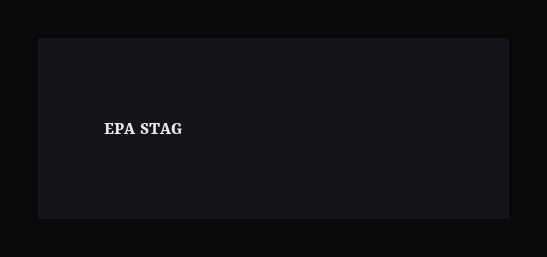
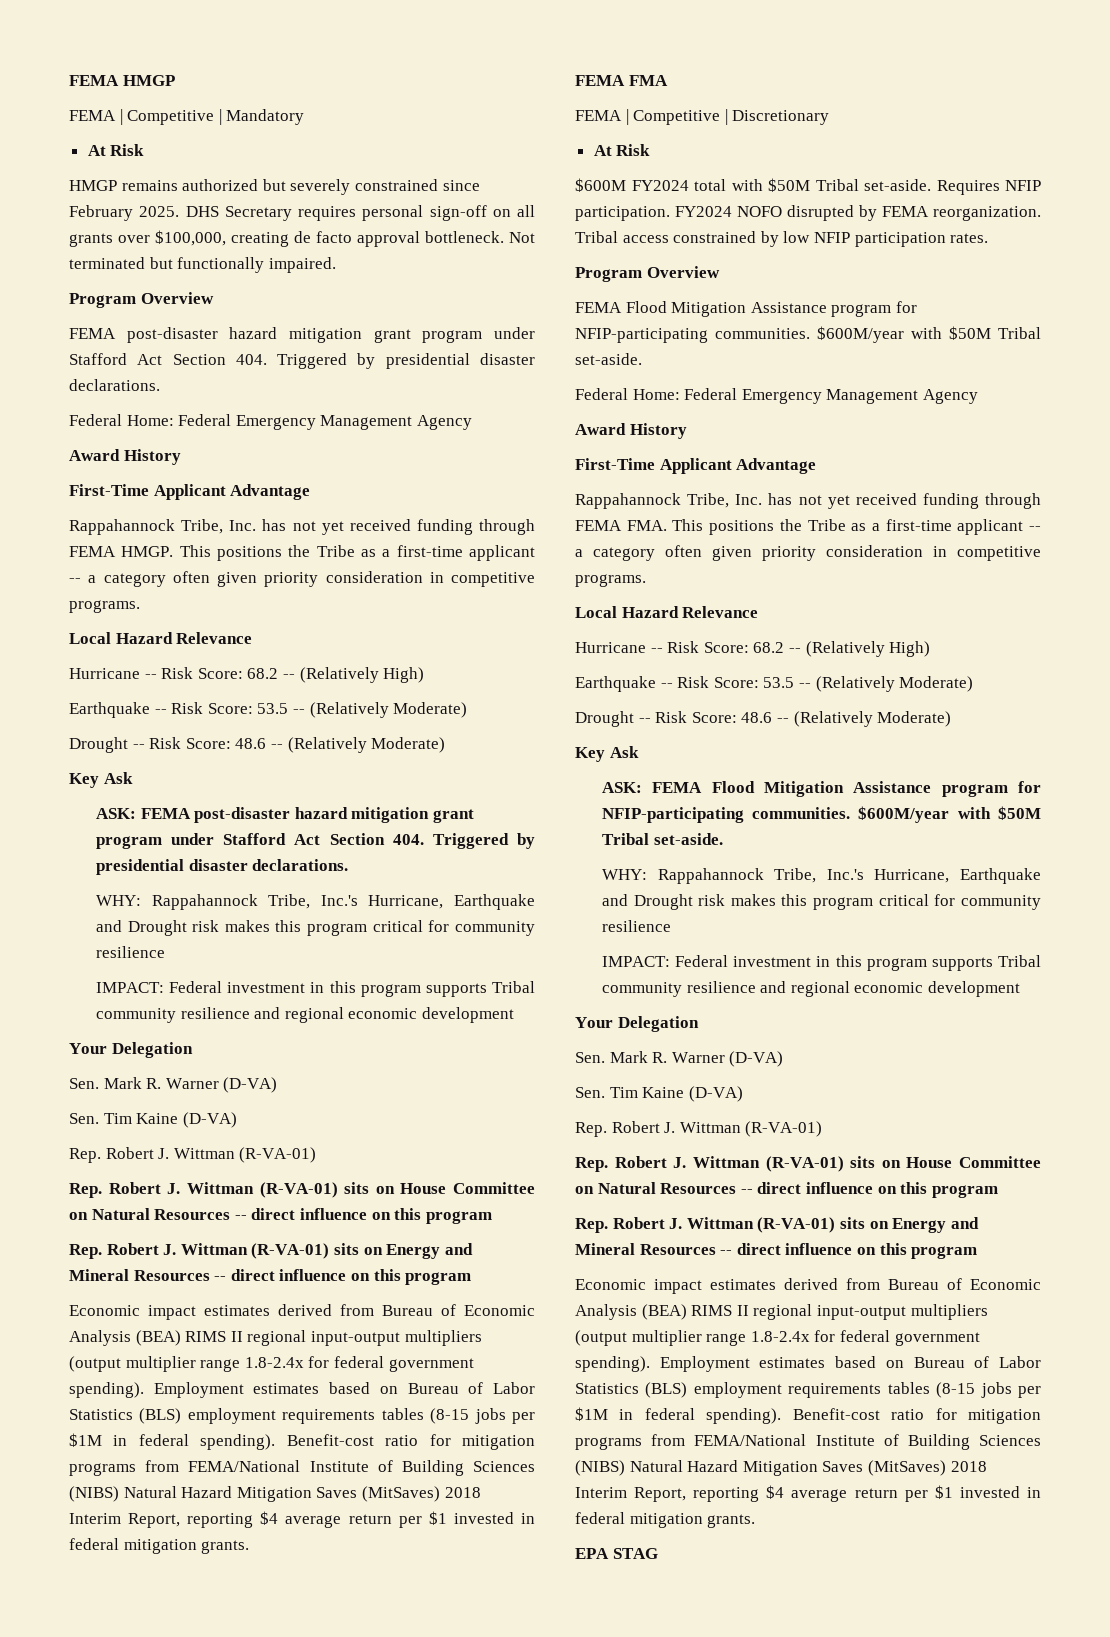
(104, 128) none -> [69,75,175,86] [69,109,305,125] [87,144,145,156] [69,179,480,195] [69,205,535,221] [69,230,535,247] [69,257,336,273] [69,292,214,308] [69,327,535,343] [69,353,535,369] [69,379,160,391] [69,414,472,430] [69,449,181,465] [69,484,311,500] [69,519,535,535] [69,545,535,561] [69,571,535,587] [69,600,140,613] [69,632,253,644] [69,667,425,683] [69,702,468,718] [69,737,446,753] [69,772,133,788] [95,807,474,823] [95,833,535,849] [95,859,349,875] [95,894,535,910] [95,920,535,936] [95,946,165,958] [95,981,535,997] [95,1007,514,1023] [69,1042,193,1058] [69,1077,278,1093] [69,1112,237,1128] [69,1147,317,1163] [69,1182,535,1198] [69,1208,492,1224] [69,1243,473,1259] [69,1269,472,1285] [69,1304,535,1320] [69,1330,482,1346] [69,1356,474,1372] [69,1382,535,1398] [69,1408,535,1424] [69,1433,535,1450] [69,1460,535,1476] [69,1486,481,1502] [69,1511,535,1528] [69,1538,250,1554] [575,75,668,86] [575,109,830,125] [593,144,651,156] [575,178,1041,195] [575,205,1041,221] [575,231,989,247] [575,266,720,282] [575,301,917,317] [575,326,1041,343] [575,353,642,365] [575,388,978,404] [575,423,687,439] [575,458,817,474] [575,493,1041,509] [575,519,1041,535] [575,545,1041,561] [575,574,646,587] [575,606,759,618] [575,641,931,657] [575,676,974,692] [575,711,952,727] [575,746,639,762] [601,781,1041,797] [601,806,1041,823] [601,833,723,845] [601,868,1041,884] [601,894,1041,910] [601,920,671,932] [601,955,1041,971] [601,981,1020,997] [575,1016,699,1032] [575,1051,784,1067] [575,1086,743,1102] [575,1121,823,1137] [575,1156,1041,1172] [575,1182,998,1198] [575,1217,979,1233] [575,1243,978,1259] [575,1278,1041,1294] [575,1304,988,1320] [575,1330,980,1346] [575,1356,1041,1372] [575,1382,1041,1398] [575,1407,1041,1424] [575,1434,1041,1450] [575,1460,987,1476] [575,1485,1041,1502] [575,1512,756,1528] FEMA HMGP // FEMA | Competitive | Mandatory // At Risk // HMGP remains authorized but severely constrained since February 2025. DHS Secretary requires personal sign-off on all grants over $100,000, creating de facto approval bottleneck. Not terminated but functionally impaired. // Program Overview // FEMA post-disaster hazard mitigation grant program under Stafford Act Section 404. Triggered by presidential disaster declarations. // Federal Home: Federal Emergency Management Agency // Award History // First-Time Applicant Advantage // Rappahannock Tribe, Inc. has not yet received funding through FEMA HMGP. This positions the Tribe as a first-time applicant -- a category often given priority consideration in competitive programs. // Local Hazard Relevance // Hurricane -- Risk Score: 68.2 -- (Relatively High) // Earthquake -- Risk Score: 53.5 -- (Relatively Moderate) // Drought -- Risk Score: 48.6 -- (Relatively Moderate) // Key Ask // ASK: FEMA post-disaster hazard mitigation grant program under Stafford Act Section 404. Triggered by presidential disaster declarations. // WHY: Rappahannock Tribe, Inc.'s Hurricane, Earthquake and Drought risk makes this program critical for community resilience // IMPACT: Federal investment in this program supports Tribal community resilience and regional economic development // Your Delegation // Sen. Mark R. Warner (D-VA) // Sen. Tim Kaine (D-VA) // Rep. Robert J. Wittman (R-VA-01) // Rep. Robert J. Wittman (R-VA-01) sits on House Committee on Natural Resources -- direct influence on this program // Rep. Robert J. Wittman (R-VA-01) sits on Energy and Mineral Resources -- direct influence on this program // Economic impact estimates derived from Bureau of Economic Analysis (BEA) RIMS II regional input-output multipliers (output multiplier range 1.8-2.4x for federal government spending). Employment estimates based on Bureau of Labor Statistics (BLS) employment requirements tables (8-15 jobs per $1M in federal spending). Benefit-cost ratio for mitigation programs from FEMA/National Institute of Building Sciences (NIBS) Natural Hazard Mitigation Saves (MitSaves) 2018 Interim Report, reporting $4 average return per $1 invested in federal mitigation grants. // FEMA FMA // FEMA | Competitive | Discretionary // At Risk // $600M FY2024 total with $50M Tribal set-aside. Requires NFIP participation. FY2024 NOFO disrupted by FEMA reorganization. Tribal access constrained by low NFIP participation rates. // Program Overview // FEMA Flood Mitigation Assistance program for NFIP-participating communities. $600M/year with $50M Tribal set-aside. // Federal Home: Federal Emergency Management Agency // Award History // First-Time Applicant Advantage // Rappahannock Tribe, Inc. has not yet received funding through FEMA FMA. This positions the Tribe as a first-time applicant -- a category often given priority consideration in competitive programs. // Local Hazard Relevance // Hurricane -- Risk Score: 68.2 -- (Relatively High) // Earthquake -- Risk Score: 53.5 -- (Relatively Moderate) // Drought -- Risk Score: 48.6 -- (Relatively Moderate) // Key Ask // ASK: FEMA Flood Mitigation Assistance program for NFIP-participating communities. $600M/year with $50M Tribal set-aside. // WHY: Rappahannock Tribe, Inc.'s Hurricane, Earthquake and Drought risk makes this program critical for community resilience // IMPACT: Federal investment in this program supports Tribal community resilience and regional economic development // Your Delegation // Sen. Mark R. Warner (D-VA) // Sen. Tim Kaine (D-VA) // Rep. Robert J. Wittman (R-VA-01) // Rep. Robert J. Wittman (R-VA-01) sits on House Committee on Natural Resources -- direct influence on this program // Rep. Robert J. Wittman (R-VA-01) sits on Energy and Mineral Resources -- direct influence on this program // Economic impact estimates derived from Bureau of Economic Analysis (BEA) RIMS II regional input-output multipliers (output multiplier range 1.8-2.4x for federal government spending). Employment estimates based on Bureau of Labor Statistics (BLS) employment requirements tables (8-15 jobs per $1M in federal spending). Benefit-cost ratio for mitigation programs from FEMA/National Institute of Building Sciences (NIBS) Natural Hazard Mitigation Saves (MitSaves) 2018 Interim Report, reporting $4 average return per $1 invested in federal mitigation grants. //

